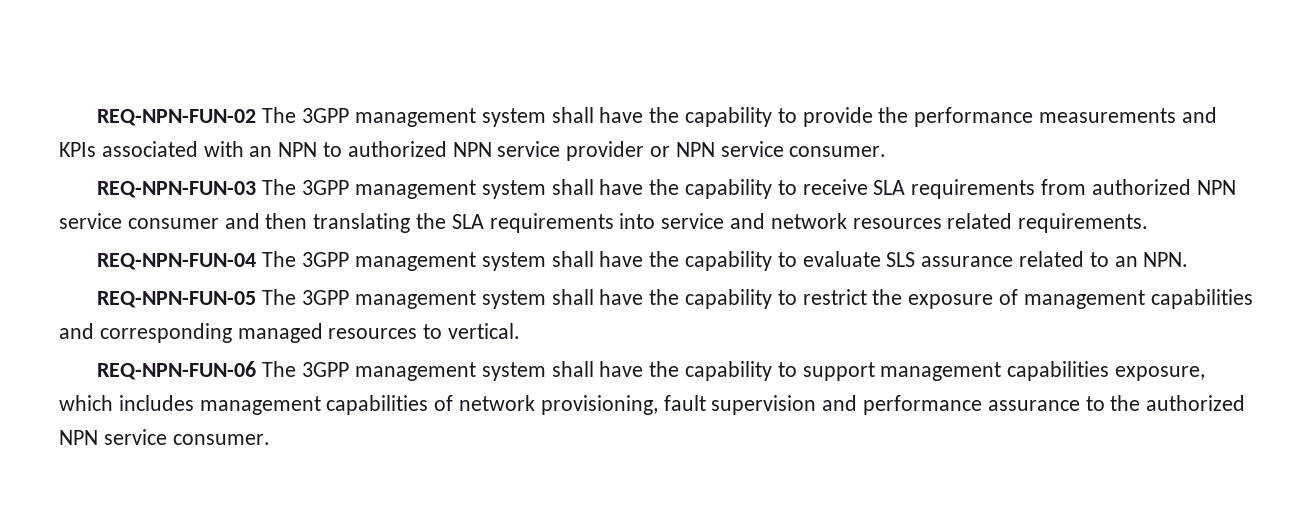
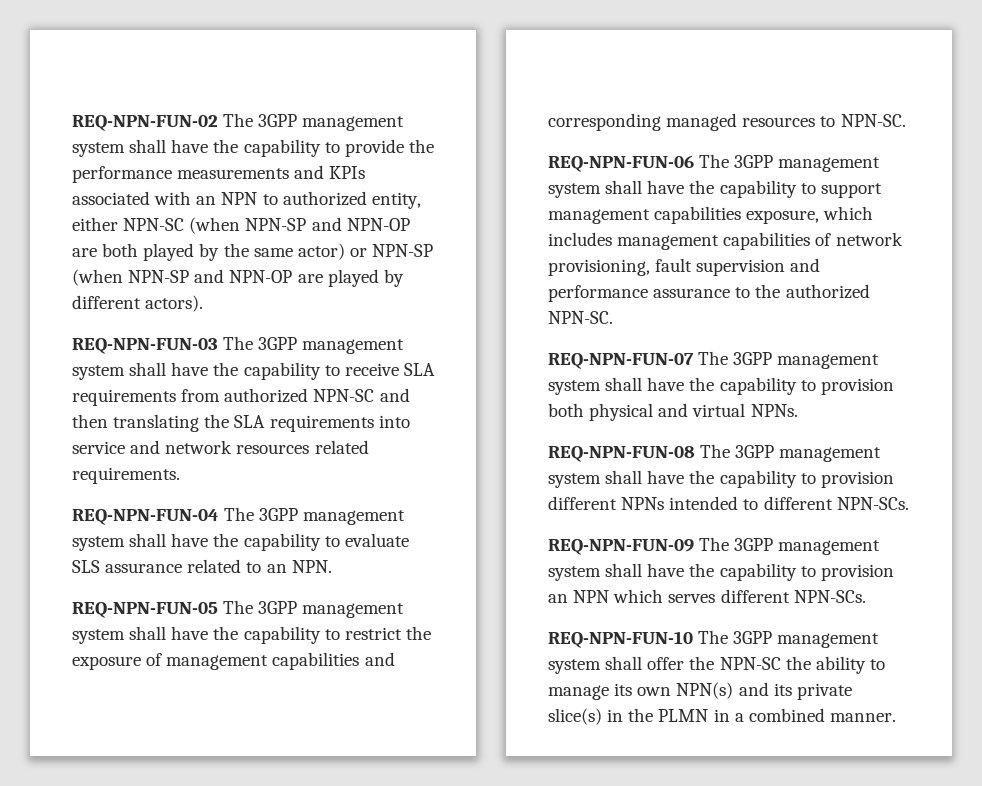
[452,141,887,161] NPN service provider or NPN service consumer. -> [371,192,421,209] [72,217,410,234] [72,243,434,261] [72,269,404,287] [72,295,204,312] entity, either NPN-SC (when NPN-SP and NPN-OP are both played by the same actor) or NPN-SP (when NPN-SP and NPN-OP are played by different actors).
[1196,180,1236,195] [59,213,219,229] NPN service consumer -> [313,389,375,402] NPN-SC
[448,323,521,339] vertical. -> [840,114,906,127] NPN-SC.
[59,429,270,445] NPN service consumer. -> [548,311,613,324] [548,351,880,369] [548,377,894,395] [548,403,798,421] [548,444,882,462] [548,470,894,488] [548,496,909,510] [548,537,881,555] [548,563,894,581] [548,589,866,603] [548,630,880,648] [548,656,885,674] [548,682,852,700] [548,708,896,725] NPN-SC. // REQ-NPN-FUN-07 The 3GPP management system shall have the capability to provision both physical and virtual NPNs. // REQ-NPN-FUN-08 The 3GPP management system shall have the capability to provision different NPNs intended to different NPN-SCs. // REQ-NPN-FUN-09 The 3GPP management system shall have the capability to provision an NPN which serves different NPN-SCs. // REQ-NPN-FUN-10 The 3GPP management system shall offer the NPN-SC the ability to manage its own NPN(s) and its private slice(s) in the PLMN in a combined manner.

